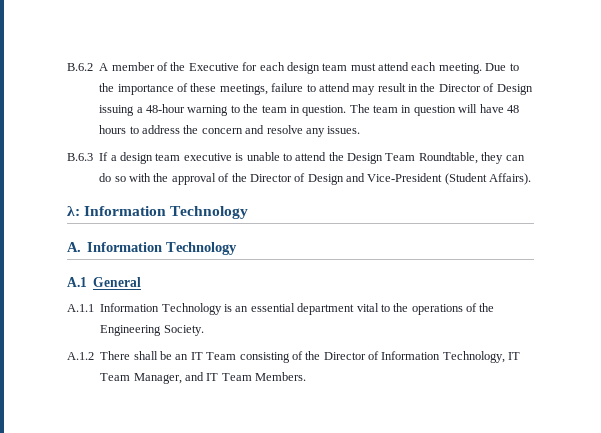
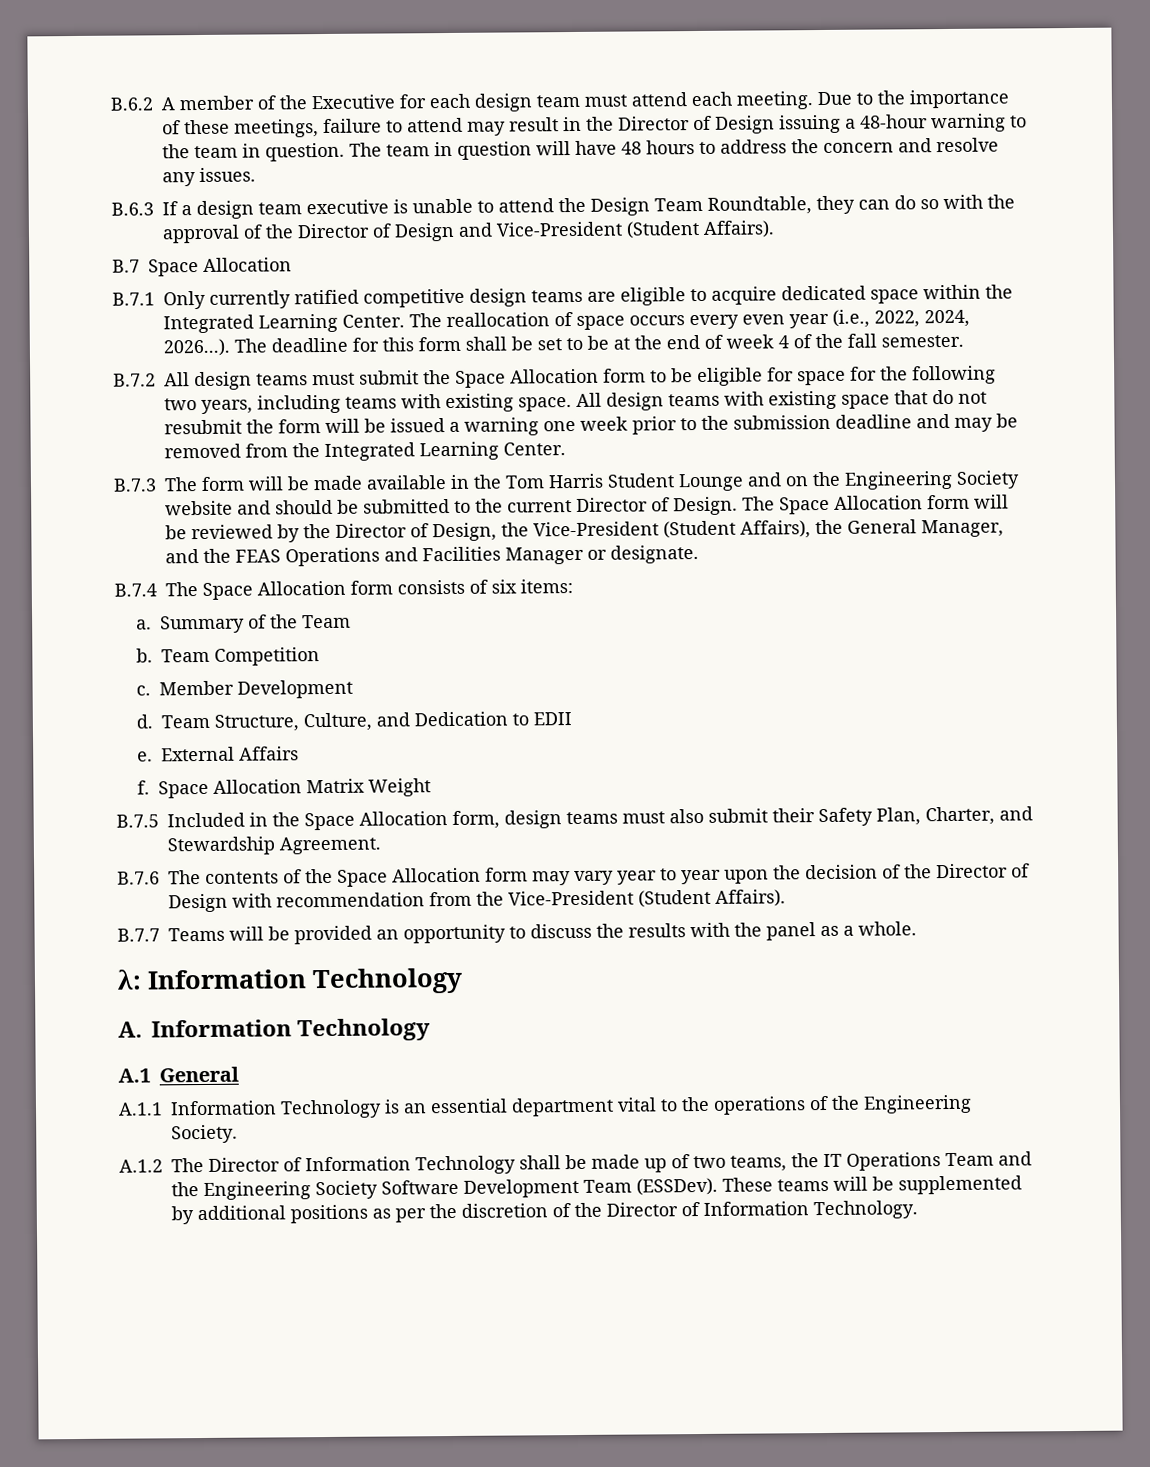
(532, 179) none -> [112,257,292,277] [112,284,1013,310] [163,309,970,334] [163,333,964,357] [113,365,996,391] [164,389,987,414] [164,413,1018,436] [164,441,566,461] [113,470,1020,492] [165,494,1009,516] [165,519,1004,543] [165,545,699,567] [114,579,573,600] [136,614,352,634] [136,647,321,666] [136,679,354,699] [136,711,573,732] [137,746,300,762] [137,778,432,799] [116,806,1033,831] [167,836,381,856] [117,863,1030,887] [168,889,786,913] [117,921,917,945] // B.7 Space Allocation // B.7.1 Only currently ratified competitive design teams are eligible to acquire dedicated space within the Integrated Learning Center. The reallocation of space occurs every even year (i.e., 2022, 2024, 2026...). The deadline for this form shall be set to be at the end of week 4 of the fall semester. // B.7.2 All design teams must submit the Space Allocation form to be eligible for space for the following two years, including teams with existing space. All design teams with existing space that do not resubmit the form will be issued a warning one week prior to the submission deadline and may be removed from the Integrated Learning Center. // B.7.3 The form will be made available in the Tom Harris Student Lounge and on the Engineering Society website and should be submitted to the current Director of Design. The Space Allocation form will be reviewed by the Director of Design, the Vice-President (Student Affairs), the General Manager, and the FEAS Operations and Facilities Manager or designate. // B.7.4 The Space Allocation form consists of six items: // a. Summary of the Team // b. Team Competition // c. Member Development // d. Team Structure, Culture, and Dedication to EDII // e. External Affairs // f. Space Allocation Matrix Weight // B.7.5 Included in the Space Allocation form, design teams must also submit their Safety Plan, Charter, and Stewardship Agreement. // B.7.6 The contents of the Space Allocation form may vary year to year upon the decision of the Director of Design with recommendation from the Vice-President (Student Affairs). // B.7.7 Teams will be provided an opportunity to discuss the results with the panel as a whole.
[100,351,290,363] There shall be an IT Team consisting -> [171,1151,1032,1175] [171,1175,1022,1200] [171,1203,548,1225] The Director of Information Technology shall be made up of two teams, the IT Operations Team and the Engineering Society Software Development Team (ESSDev). These teams will be supplemented by additional positions as per the discretion
[442,351,521,363] [100,372,307,384] Technology, IT Team Manager, and IT Team Members. -> [813,1200,918,1220] Technology.

